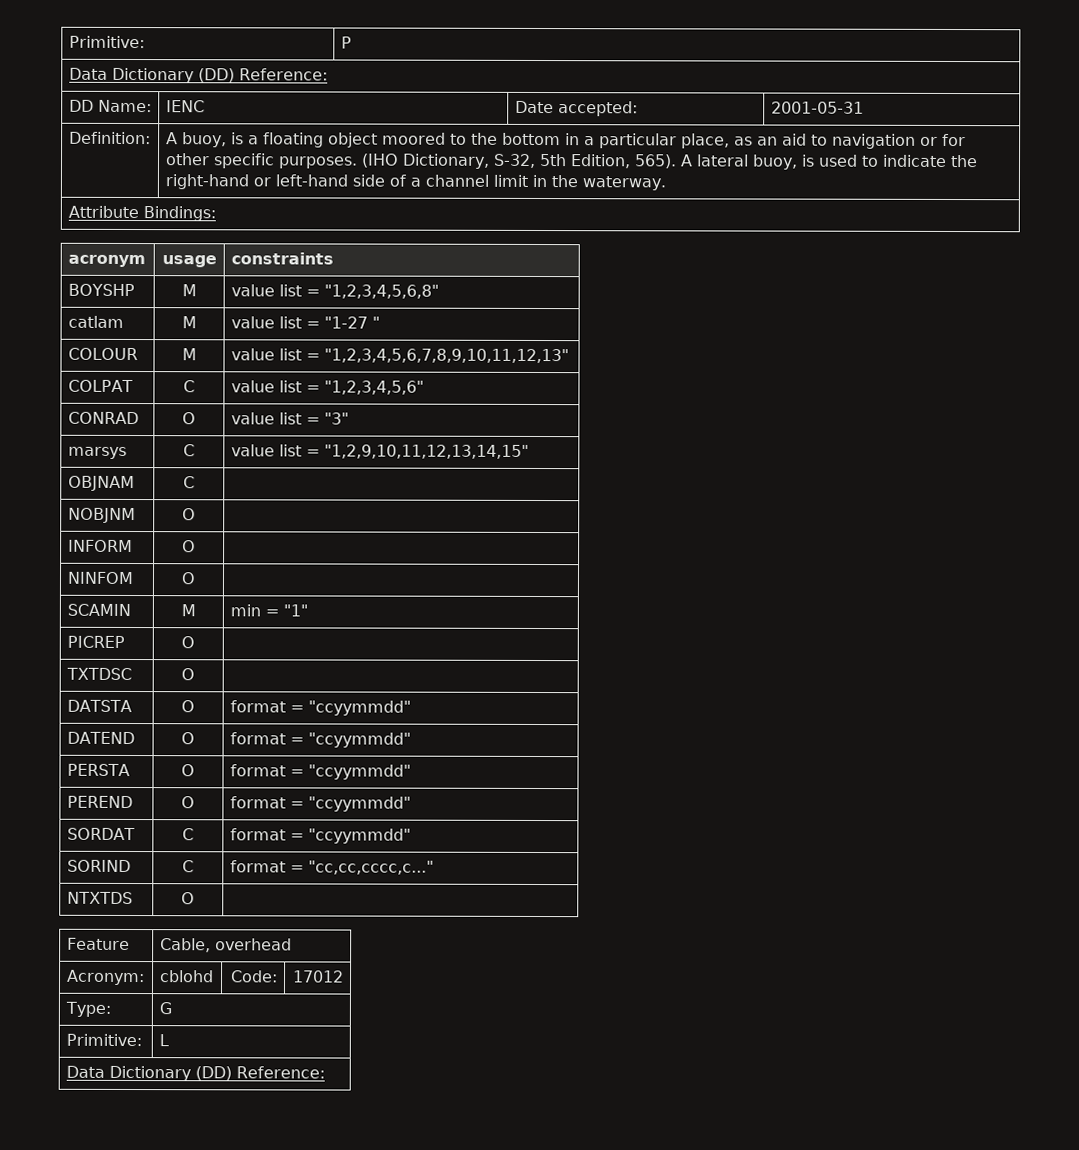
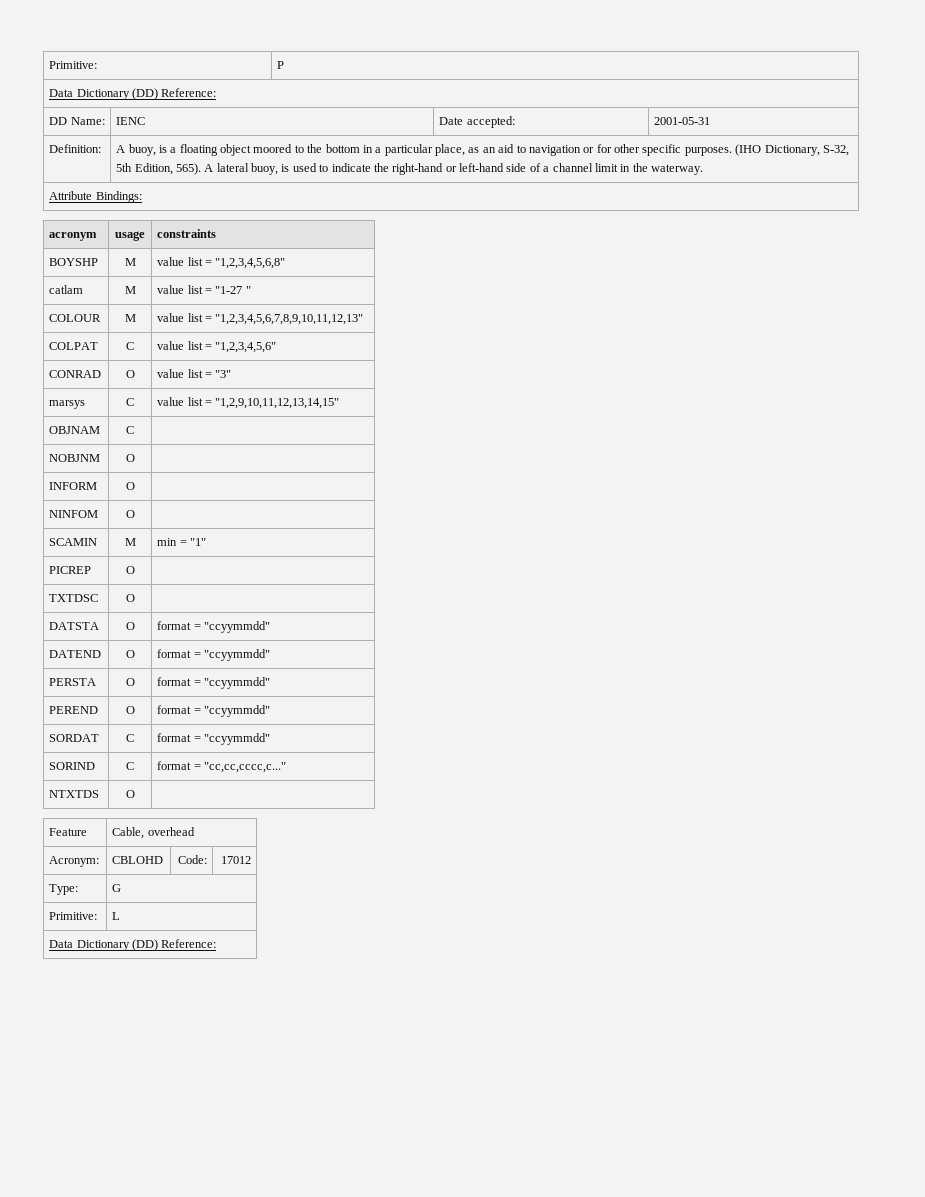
[159,970,214,983] cblohd -> [112,856,164,864] CBLOHD

